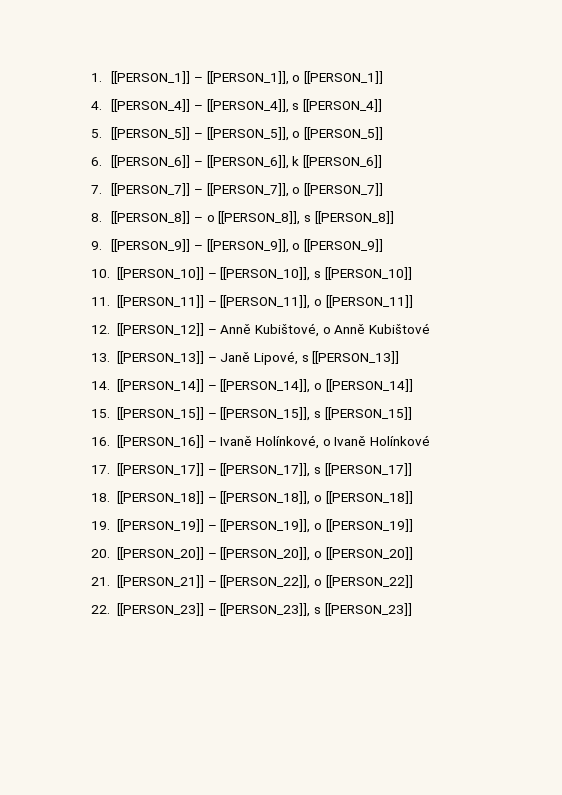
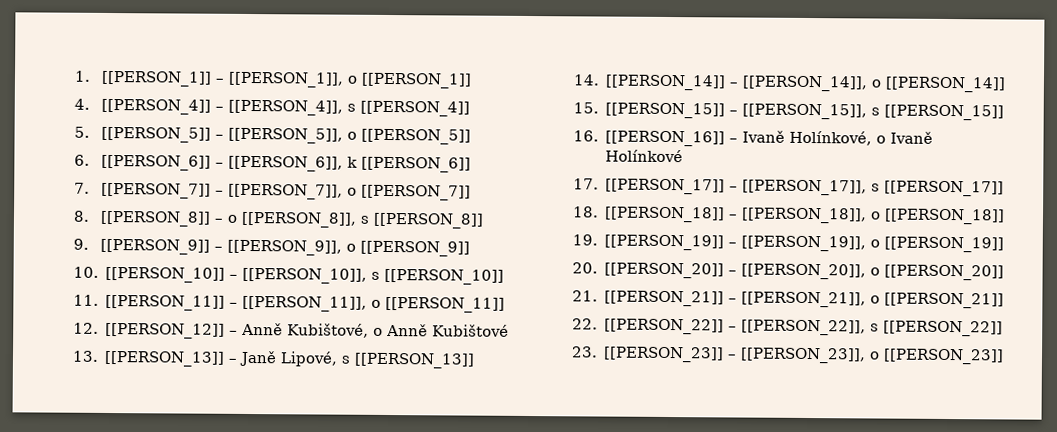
[220,575,322,589] [[PERSON_22]], o -> [741,291,1005,309] [571,318,880,336] [[PERSON_21]], o [[PERSON_21]] // 22. [[PERSON_22]] – [[PERSON_22]], s
[91,605,111,614] 22. -> [570,346,598,358] 23.
[313,607,321,614] s -> [869,351,881,360] o

